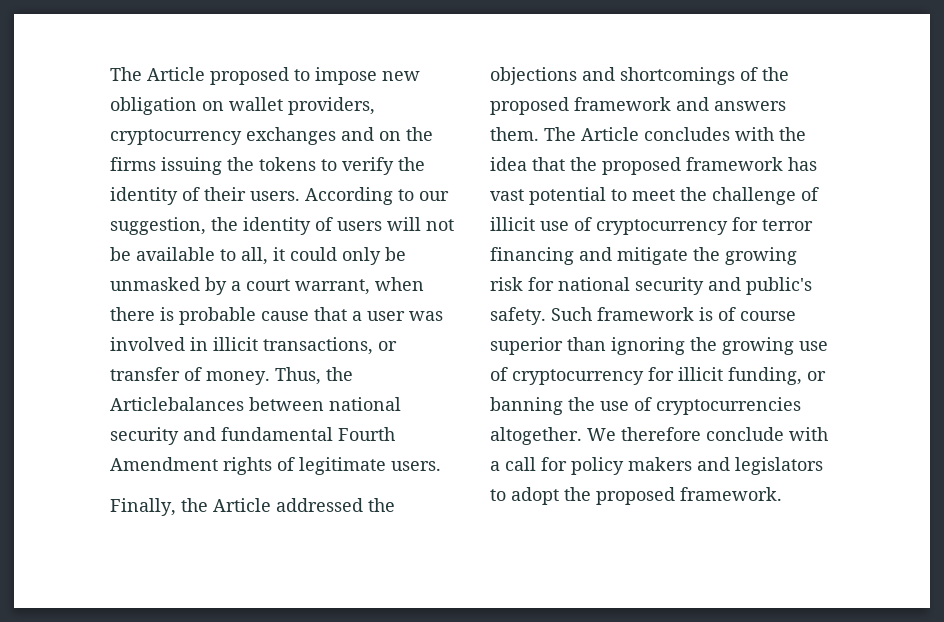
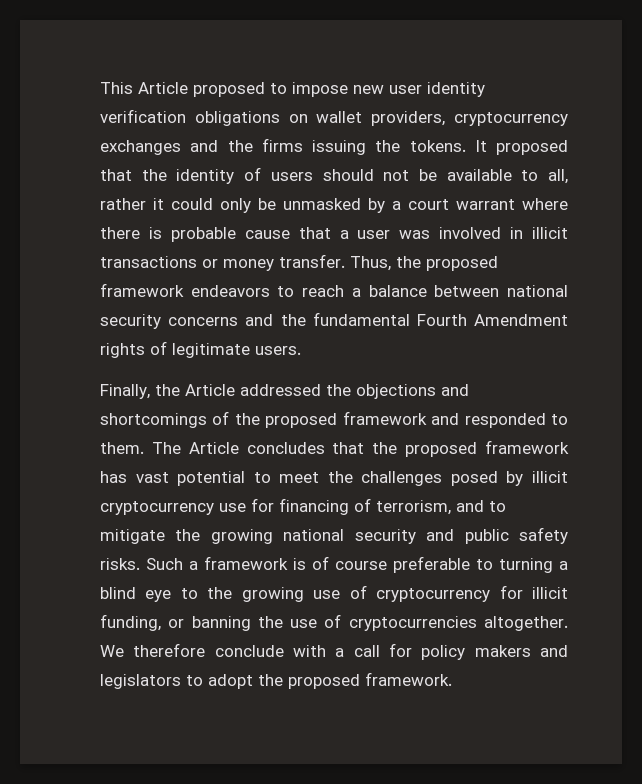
[110,67,142,81] The -> [100,82,133,94] This
[110,97,197,115] obligation -> [389,82,485,97] [100,109,280,126] user identity verification obligations
[379,131,401,141] on -> (219, 146) none
[259,157,425,175] [110,187,449,205] [110,217,206,235] tokens to verify the identity of their users. According to our suggestion, -> [409,140,568,155] [100,169,132,181] tokens. It proposed that
[387,217,421,231] will -> [322,169,374,181] should
(268, 256) none -> [100,198,146,210] rather
[295,277,424,295] warrant, when -> [456,198,568,210] warrant where
[263,337,397,355] [110,367,353,385] [110,397,401,411] [110,427,216,445] transactions, or transfer of money. Thus, the Articlebalances between national security and -> [100,254,498,271] [100,283,568,297] [100,314,306,329] transactions or money transfer. Thus, the proposed framework endeavors to reach a balance between national security concerns and the
[714,101,786,111] answers -> [464,413,568,428] responded to
[735,127,806,141] [490,157,527,171] with the idea -> (325, 448) none
[712,187,819,205] [490,217,813,235] [490,247,612,265] challenge of illicit use of cryptocurrency for terror financing and -> [361,471,568,486] [100,498,506,515] challenges posed by illicit cryptocurrency use for financing of terrorism, and to
[490,277,812,295] [490,307,796,325] [490,337,685,355] risk for national security and public's safety. Such framework is of course superior than ignoring -> [283,527,568,544] [100,556,568,573] [100,587,198,602] national security and public safety risks. Such a framework is of course preferable to turning a blind eye to

